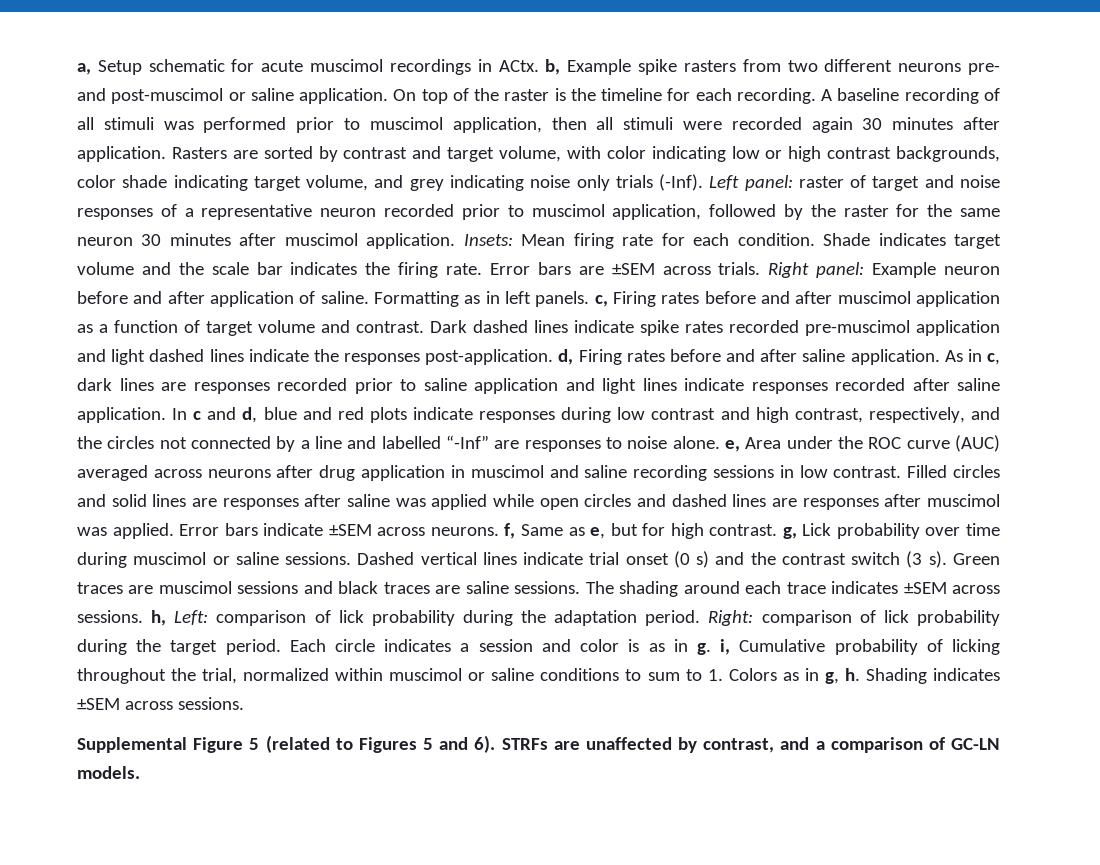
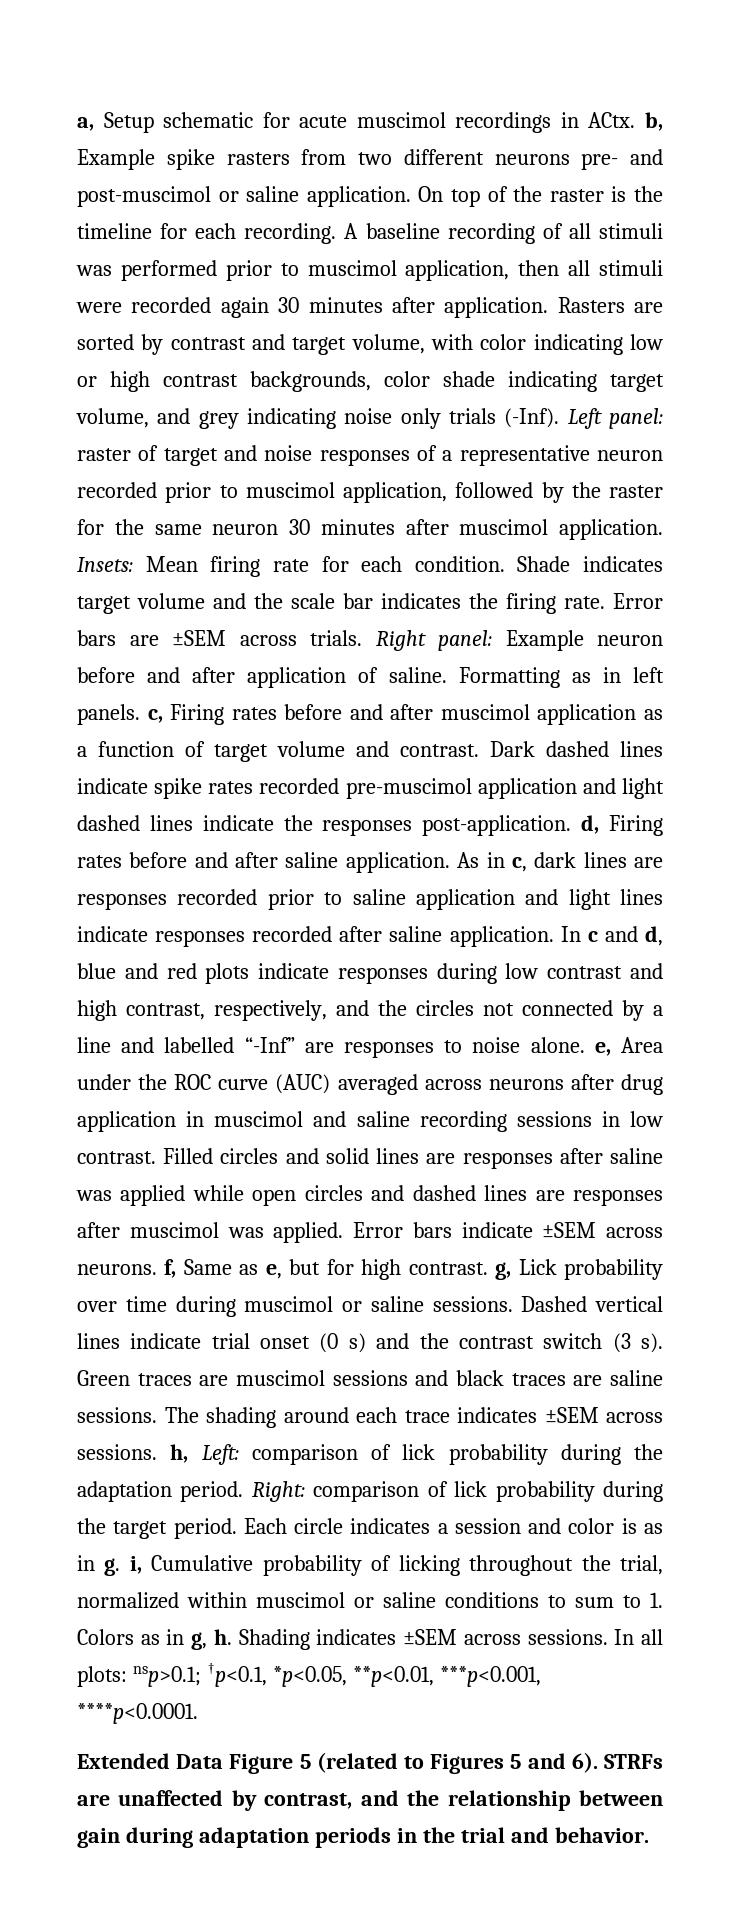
[77,737,187,753] // Supplemental -> [614,1629,663,1645] [77,1663,541,1687] [77,1703,198,1724] [77,1753,224,1769] In all plots: nsp>0.1; †p<0.1, *p<0.05, **p<0.01, ***p<0.001, ****p<0.0001. // Extended Data
[815,737,1000,753] [77,766,140,779] a comparison of GC-LN models. -> [407,1790,663,1811] [77,1827,649,1848] the relationship between gain during adaptation periods in the trial and behavior.

